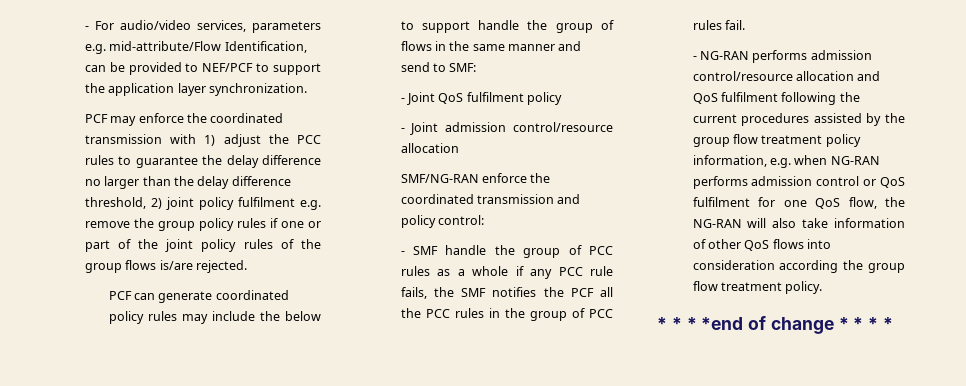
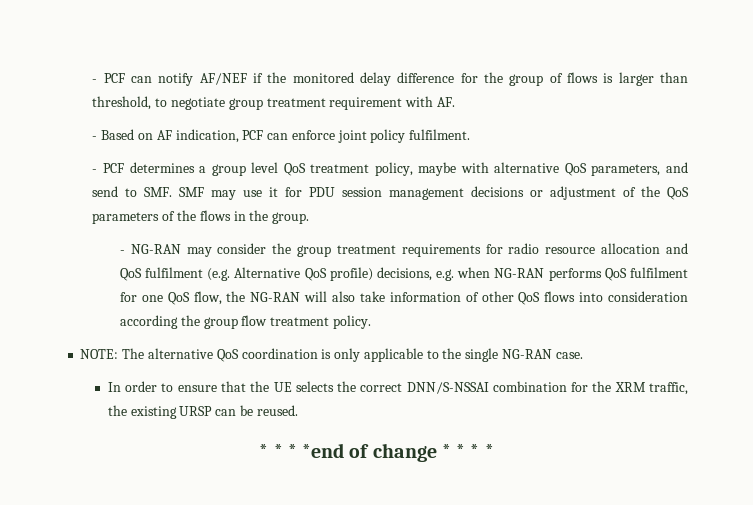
[84,20,321,33] [84,41,307,54] [84,62,321,75] [84,83,307,96] [84,113,284,126] [84,134,321,147] [84,155,321,168] [84,176,291,189] [84,197,321,210] [84,218,321,231] [84,239,321,252] [84,260,247,273] [108,290,289,303] [108,311,321,324] [400,20,614,33] [400,41,582,51] [400,62,477,72] [400,92,563,105] [400,122,613,135] [400,143,459,153] [400,173,551,183] [400,194,581,204] [400,215,484,228] [400,245,613,258] [400,266,613,279] [400,287,613,299] [400,308,613,321] [692,20,745,30] [692,50,872,63] [692,71,881,81] [692,92,860,105] [692,113,905,126] [692,134,861,147] [692,155,767,167] - For audio/video services, parameters e.g. mid-attribute/Flow Identification, can be provided to NEF/PCF to support the application layer synchronization. // PCF may enforce the coordinated transmission with 1) adjust the PCC rules to guarantee the delay difference no larger than the delay difference threshold, 2) joint policy fulfilment e.g. remove the group policy rules if one or part of the joint policy rules of the group flows is/are rejected. // PCF can generate coordinated policy rules may include the below to support handle the group of flows in the same manner and send to SMF: // - Joint QoS fulfilment policy // - Joint admission control/resource allocation // SMF/NG-RAN enforce the coordinated transmission and policy control: // - SMF handle the group of PCC rules as a whole if any PCC rule fails, the SMF notifies the PCF all the PCC rules in the group of PCC rules fail. // - NG-RAN performs admission control/resource allocation and QoS fulfilment following the current procedures assisted by the group flow treatment policy information, -> [92,72,688,86] [92,96,455,110] [92,129,471,143] [92,162,688,176] [92,186,689,200] [92,210,310,224] [119,243,688,257] [119,267,432,281] - PCF can notify AF/NEF if the monitored delay difference for the group of flows is larger than threshold, to negotiate group treatment requirement with AF. // - Based on AF indication, PCF can enforce joint policy fulfilment. // - PCF determines a group level QoS treatment policy, maybe with alternative QoS parameters, and send to SMF. SMF may use it for PDU session management decisions or adjustment of the QoS parameters of the flows in the group. // - NG-RAN may consider the group treatment requirements for radio resource allocation and QoS fulfilment (e.g. Alternative QoS profile) decisions,
[751,176,877,186] admission control or -> (602, 274) none
(823, 287) none -> [80,348,583,362] [107,381,688,395] [107,405,298,419] // NOTE: The alternative QoS coordination is only applicable to the single NG-RAN case. // In order to ensure that the UE selects the correct DNN/S-NSSAI combination for the XRM traffic, the existing URSP can be reused.

